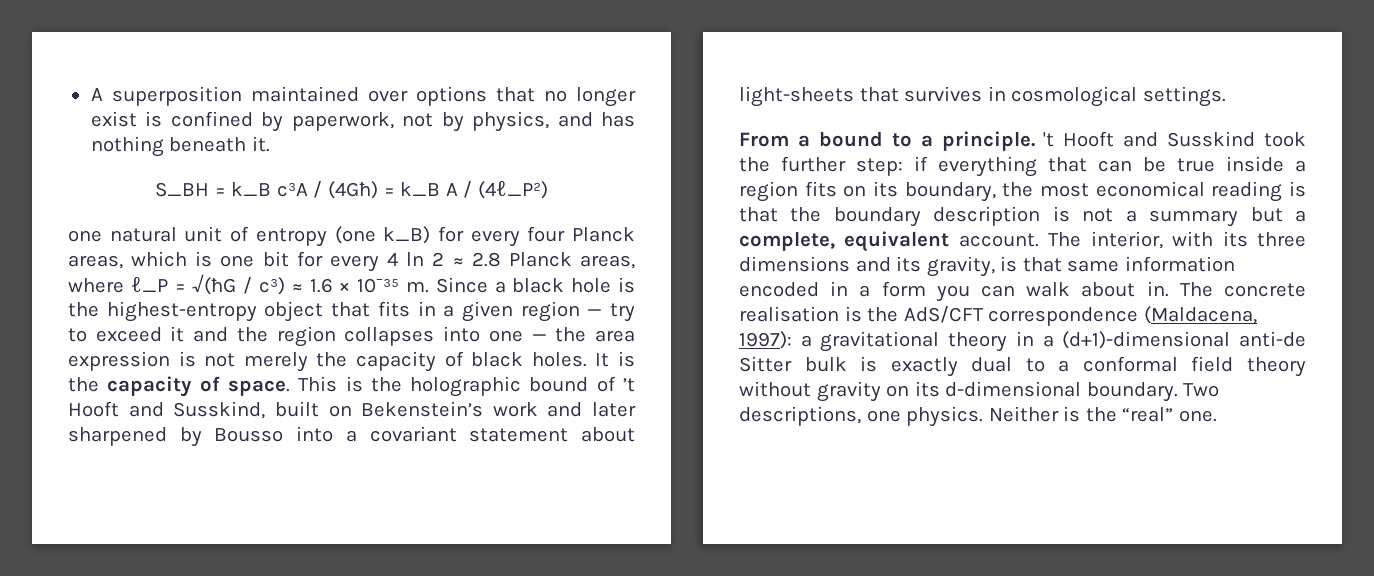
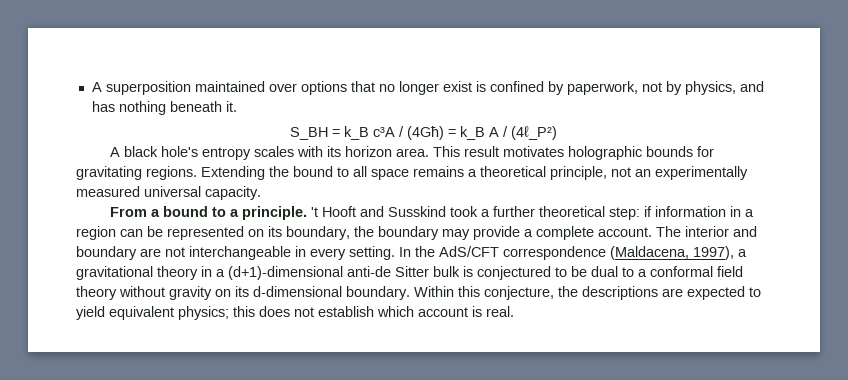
[68,226,635,247] [68,251,636,272] [68,274,635,295] [68,301,635,322] [68,326,636,347] [68,351,636,372] [68,376,635,397] [68,401,636,419] [68,426,635,447] [739,86,1226,107] one natural unit of entropy (one k_B) for every four Planck areas, which is one bit for every 4 ln 2 ≈ 2.8 Planck areas, where ℓ_P = √(ħG / c³) ≈ 1.6 × 10⁻³⁵ m. Since a black hole is the highest-entropy object that fits in a given region — try to exceed it and the region collapses into one — the area expression is not merely the capacity of black holes. It is the capacity of space. This is the holographic bound of ’t Hooft and Susskind, built on Bekenstein’s work and later sharpened by Bousso into a covariant statement about light-sheets that survives in cosmological settings. -> [109,146,714,160] [76,166,748,180] [76,186,261,200] A black hole's entropy scales with its horizon area. This result motivates holographic bounds for gravitating regions. Extending the bound to all space remains a theoretical principle, not an experimentally measured universal capacity.
[739,156,1306,177] [739,181,1306,202] [739,206,1306,227] [739,231,1306,252] [739,256,1235,277] [739,281,1306,302] [739,306,862,322] the further step: if everything that can be true inside a region fits on its boundary, the most economical reading is that the boundary description is not a summary but a complete, equivalent account. The interior, with its three dimensions and its gravity, is that same information encoded in a form you can walk about in. The concrete realisation is -> [480,206,754,220] [76,226,757,240] [76,246,411,260] a further theoretical step: if information in a region can be represented on its boundary, the boundary may provide a complete account. The interior and boundary are not interchangeable in every setting. In
[739,331,792,349] 1997): -> [693,246,734,260] 1997),
[890,357,958,377] exactly -> [477,266,587,280] conjectured to be
[1183,383,1220,397] [739,406,1217,427] Two descriptions, one physics. Neither is the “real” one. -> [414,286,761,300] [76,306,514,320] Within this conjecture, the descriptions are expected to yield equivalent physics; this does not establish which account is real.

